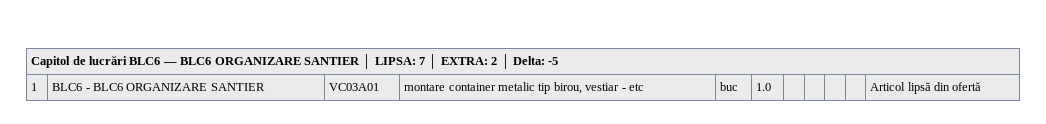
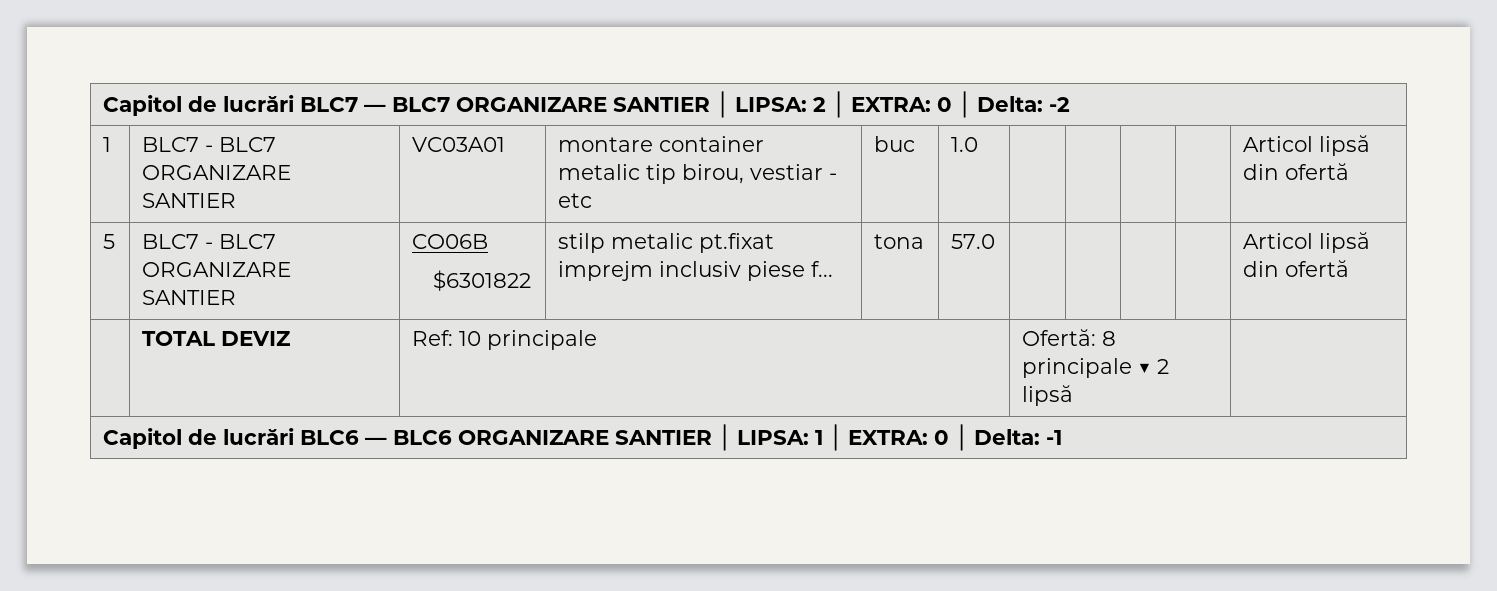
[31,54,559,69] [31,83,38,91] [52,83,124,91] Capitol de lucrări BLC6 — BLC6 ORGANIZARE SANTIER │ LIPSA: 7 │ EXTRA: 2 │ Delta: -5 // 1 | BLC6 - BLC6 -> [103,91,1071,118] [103,137,112,152] [142,137,277,152] Capitol de lucrări BLC7 — BLC7 ORGANIZARE SANTIER │ LIPSA: 2 │ EXTRA: 0 │ Delta: -2 // 1 | BLC7 - BLC7
(982, 86) none -> [103,234,116,249] [142,234,277,249] [142,262,292,277] [142,290,237,305] [412,234,489,249] [432,270,531,291] [558,233,775,253] [558,261,834,281] [874,234,925,249] [951,234,996,249] [1243,232,1371,253] [1243,260,1350,277] [142,331,291,346] [412,330,598,350] [1022,329,1117,346] [1022,358,1170,378] [1022,385,1074,406] [103,424,1063,451] // 5 | BLC7 - BLC7 ORGANIZARE SANTIER | CO06B // $6301822 | stilp metalic pt.fixat imprejm inclusiv piese f... | tona | 57.0 | | | | | Articol lipsă din ofertă // | TOTAL DEVIZ | Ref: 10 principale | Ofertă: 8 principale ▼ 2 lipsă | // Capitol de lucrări BLC6 — BLC6 ORGANIZARE SANTIER │ LIPSA: 1 │ EXTRA: 0 │ Delta: -1

